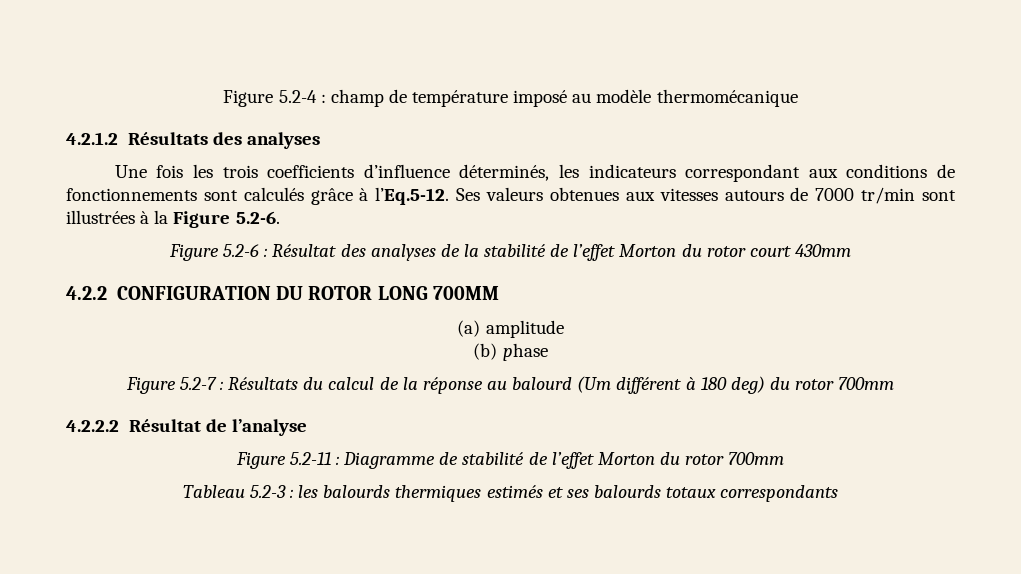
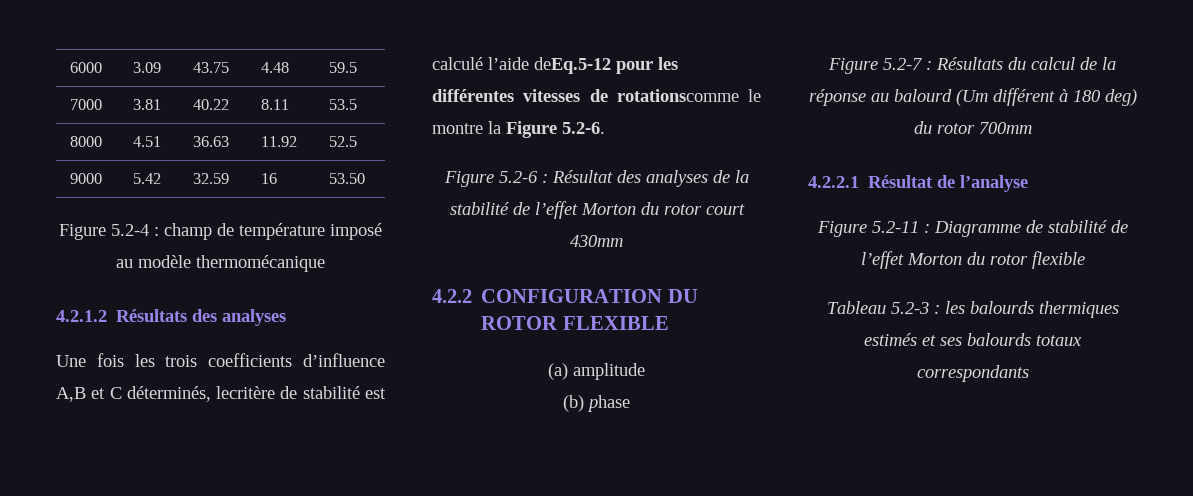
(223, 98) none -> [70,62,103,73] [133,62,162,73] [193,62,230,73] [261,62,290,73] [329,62,358,73] [70,99,103,110] [133,99,162,110] [193,99,230,110] [261,99,290,110] [329,99,358,110] [70,136,103,147] [133,136,162,147] [193,136,230,147] [261,136,298,147] [329,136,358,147] [70,173,103,184] [133,173,162,184] [193,173,230,184] [261,173,278,184] [329,173,366,184] 6000 | 3.09 | 43.75 | 4.48 | 59.5 // 7000 | 3.81 | 40.22 | 8.11 | 53.5 // 8000 | 4.51 | 36.63 | 11.92 | 52.5 // 9000 | 5.42 | 32.59 | 16 | 53.50 //
[459,164,956,182] [66,187,957,205] [66,210,150,224] déterminés, les indicateurs correspondant aux conditions de fonctionnements sont calculés grâce à l’Eq.5-12. Ses valeurs obtenues aux vitesses autours de 7000 tr/min sont illustrées à -> [56,386,386,402] [432,57,678,74] [432,89,761,102] [432,123,483,134] A,B et C déterminés, lecritère de stabilité est calculé l’aide deEq.5-12 pour les différentes vitesses de rotationscomme le montre
[377,286,500,300] LONG 700MM -> [562,316,669,330] FLEXIBLE
[66,420,119,432] 4.2.2.2 -> [808,176,859,188] 4.2.2.1
[728,452,785,465] 700mm -> [1031,251,1085,269] flexible

